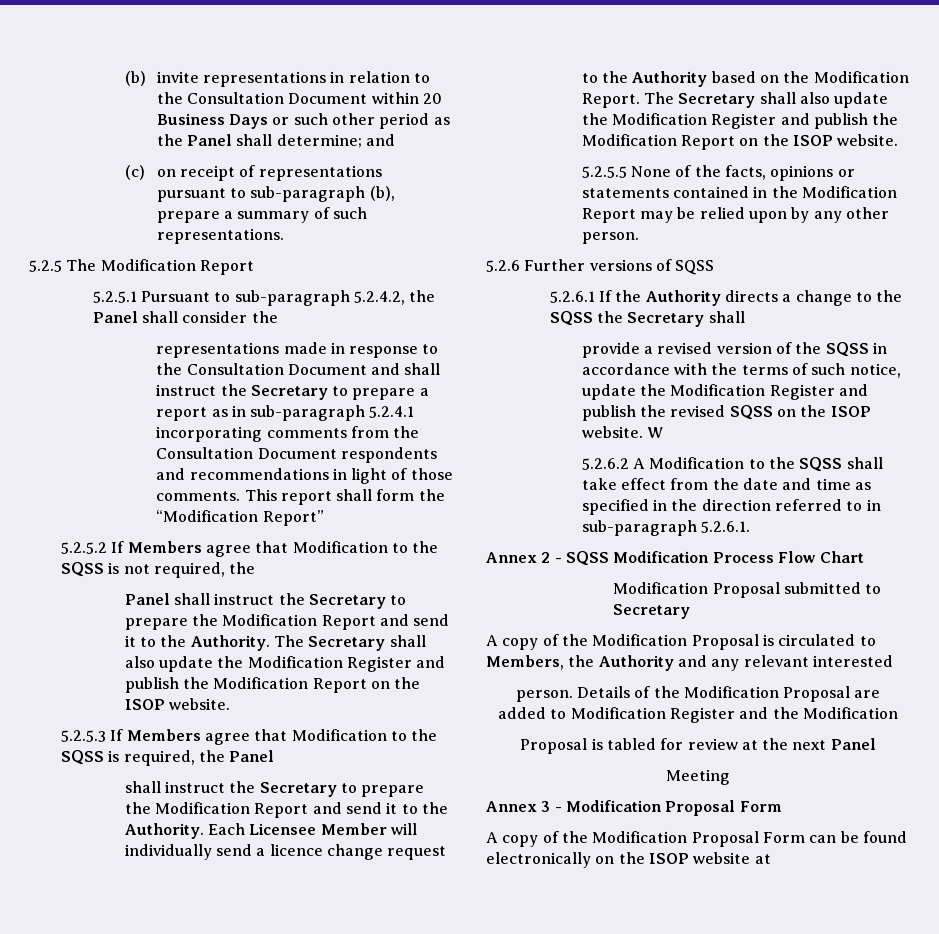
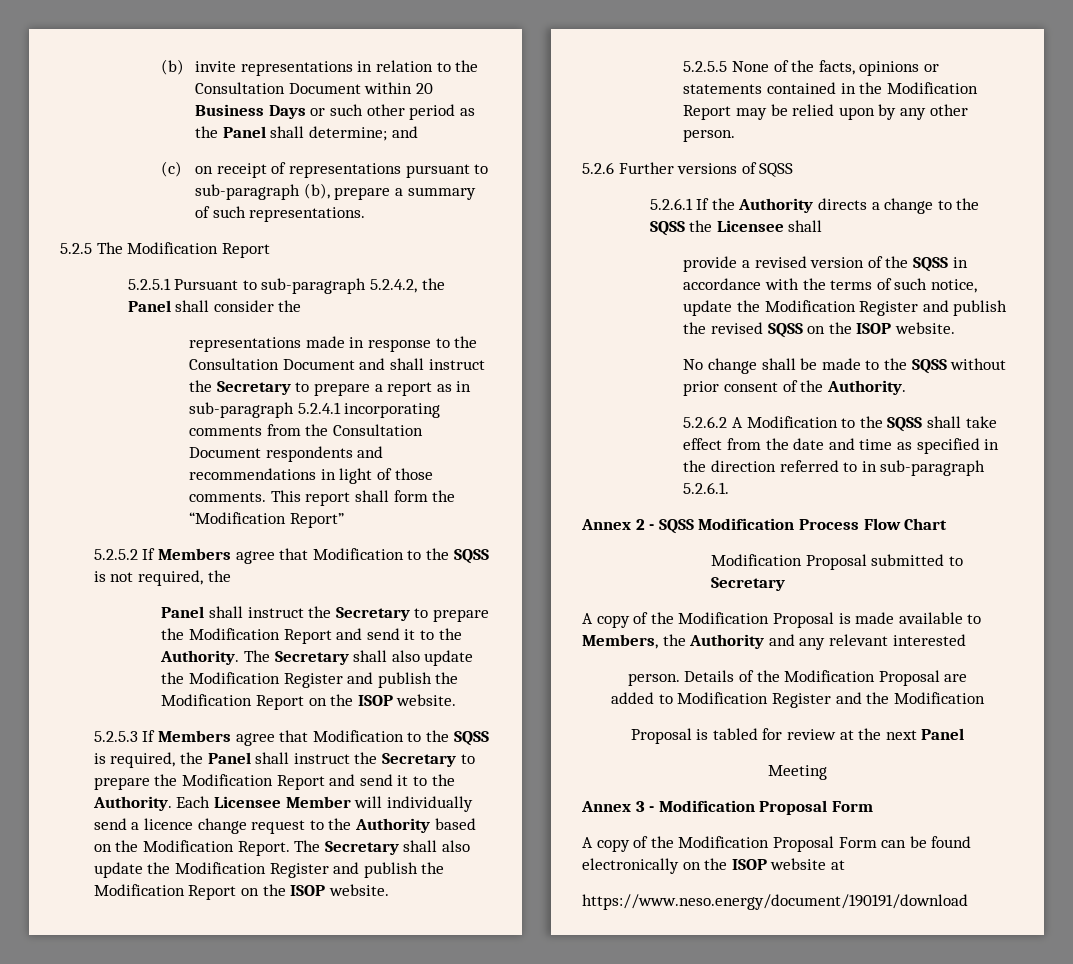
(275, 756) // -> (251, 758) none
[627,312,705,327] Secretary -> [716,220,784,232] Licensee
[647,427,664,438] W -> [683,358,1007,374] [683,380,906,396] // No change shall be made to the SQSS without prior consent of the Authority.
[778,634,856,646] circulated -> [855,612,963,624] made available
(771, 859) none -> [582,894,968,910] // https://www.neso.energy/document/190191/download

